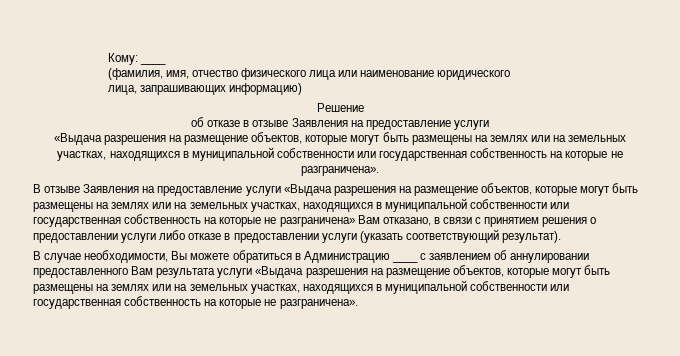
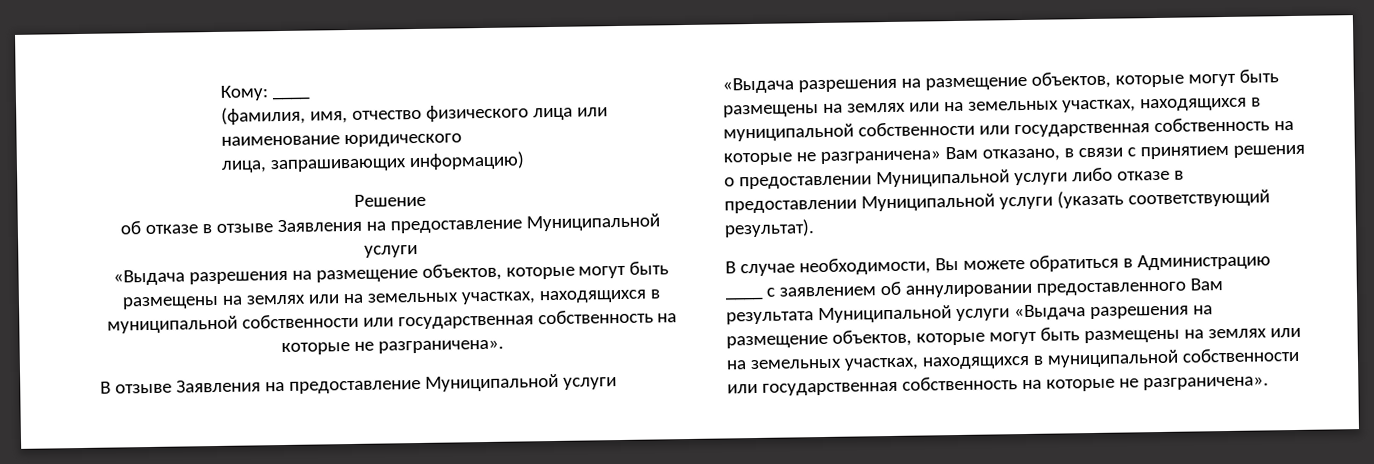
(451, 125) none -> [525,213,660,232] Муниципальной
(243, 191) none -> [424,373,559,392] Муниципальной
(118, 238) none -> [875,169,1010,188] Муниципальной
(319, 238) none -> [860,193,995,212] Муниципальной
(216, 273) none -> [817,305,952,324] Муниципальной

